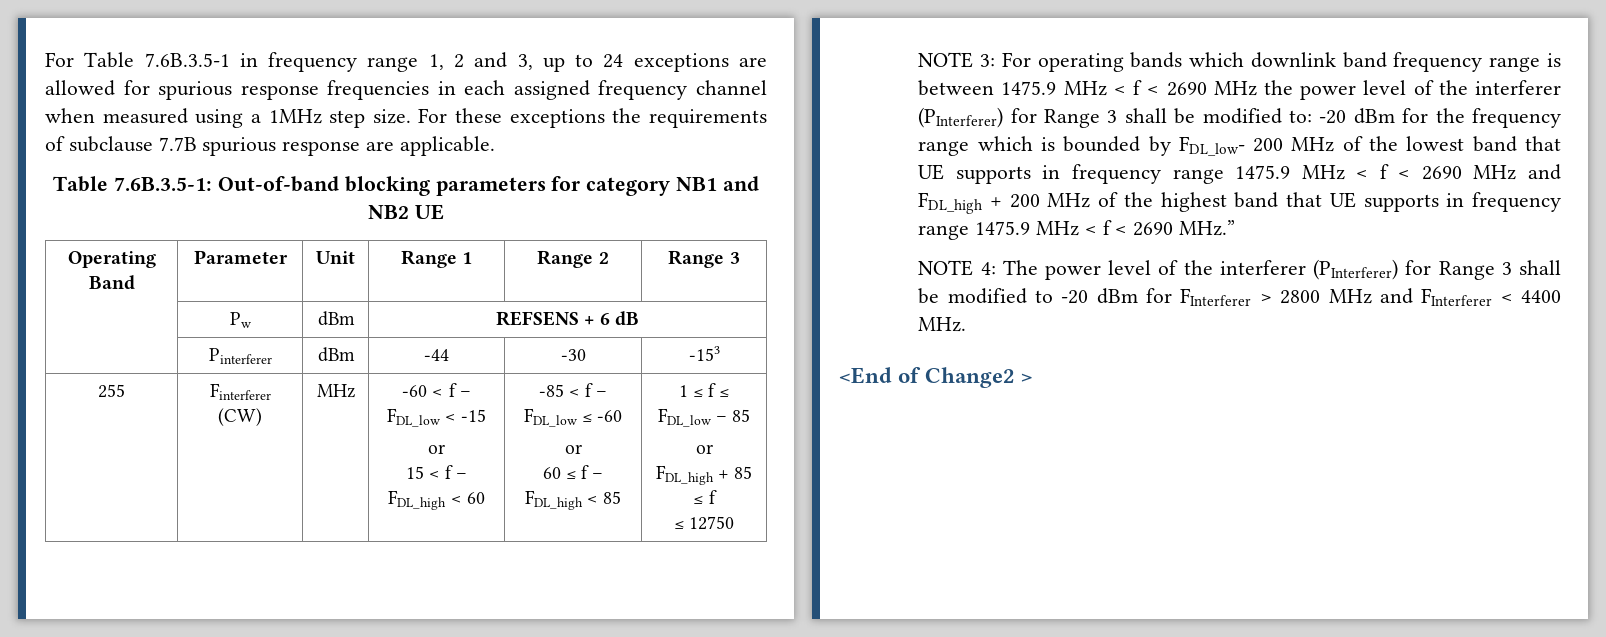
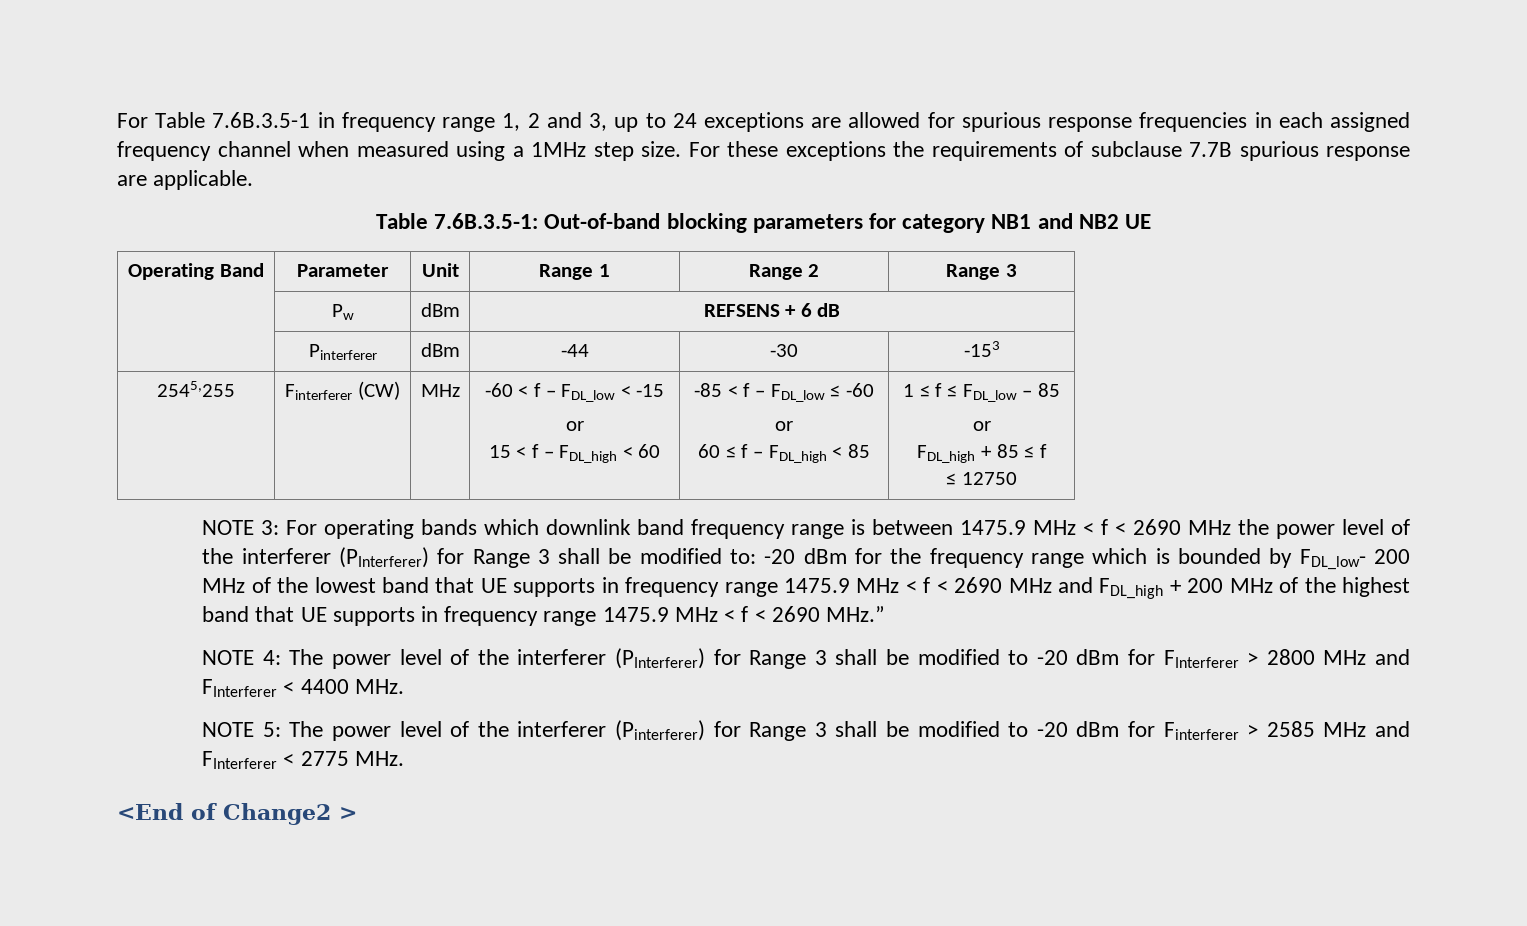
[98,384,125,398] 255 -> [157,381,235,397] 2545,255
(967, 324) none -> [202,720,1411,741] [202,751,404,769] // NOTE 5: The power level of the interferer (Pinterferer) for Range 3 shall be modified to -20 dBm for Finterferer > 2585 MHz and FInterferer < 2775 MHz.

